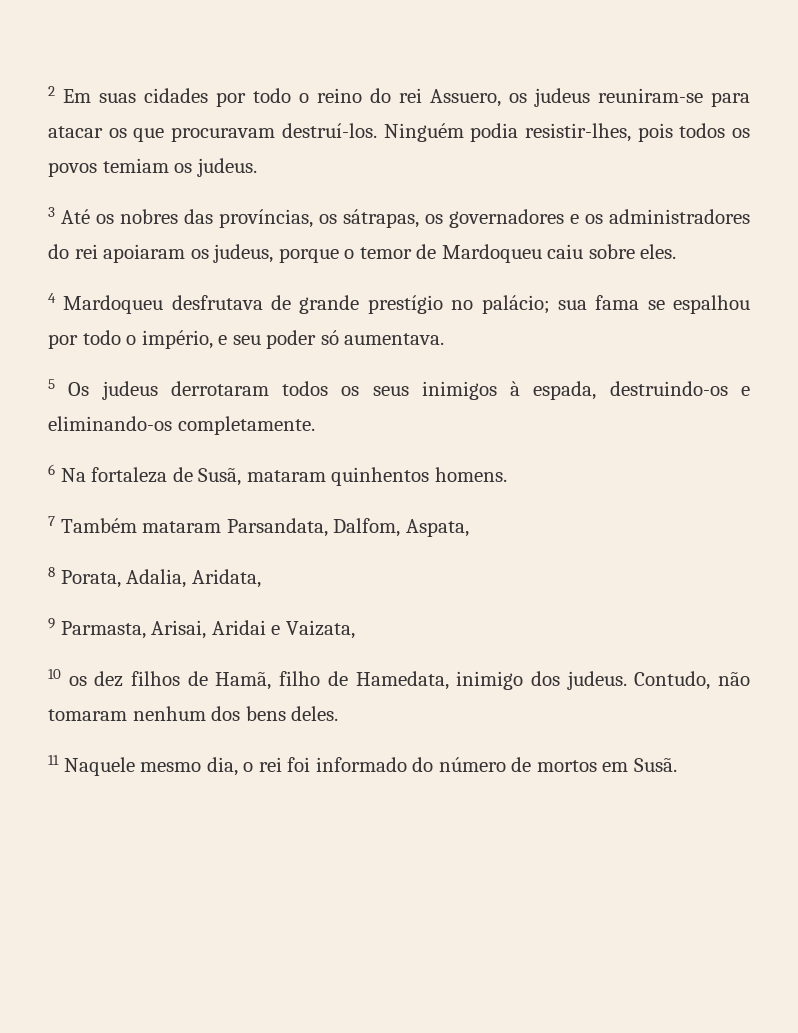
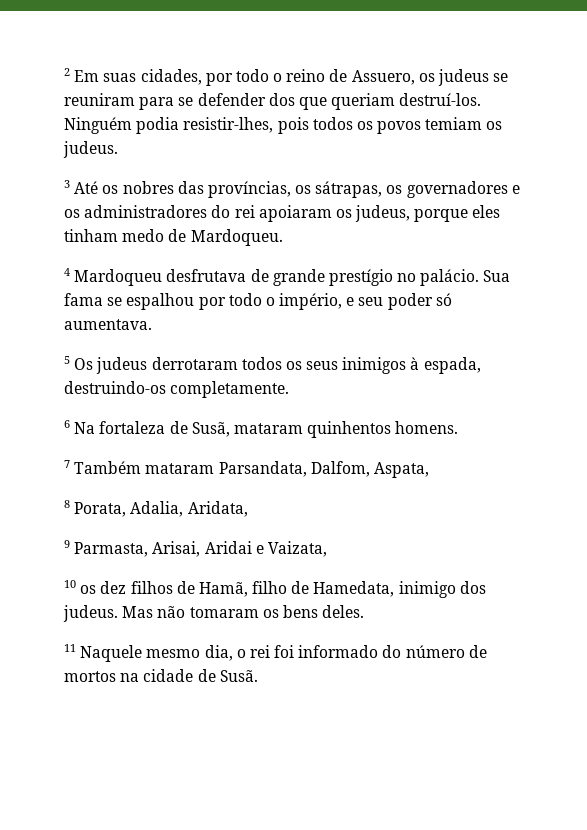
[144,88,208,103] cidades -> [140,69,202,85] cidades,
[370,88,422,103] do rei -> [329,69,348,82] de
[598,88,750,107] [48,126,276,142] reuniram-se para atacar os que procuravam -> [493,73,509,82] [64,93,396,110] se reuniram para se defender dos que queriam
[344,244,677,263] o temor de Mardoqueu caiu sobre eles. -> [472,205,501,218] [64,229,283,246] eles tinham medo de Mardoqueu.
[481,295,587,314] palácio; sua -> [420,269,511,286] palácio. Sua
[740,386,750,396] [48,416,172,431] e eliminando-os -> (166, 387) none
[634,671,711,690] Contudo, -> [122,606,154,618] Mas
[132,706,241,721] nenhum dos -> [262,609,279,618] os
[602,762,629,772] em -> [120,669,216,682] na cidade de

